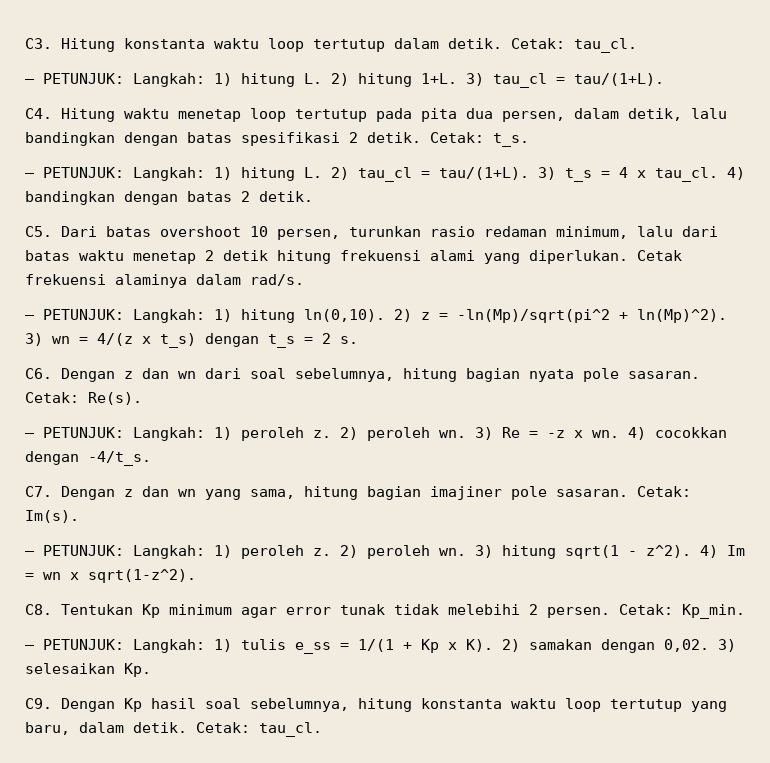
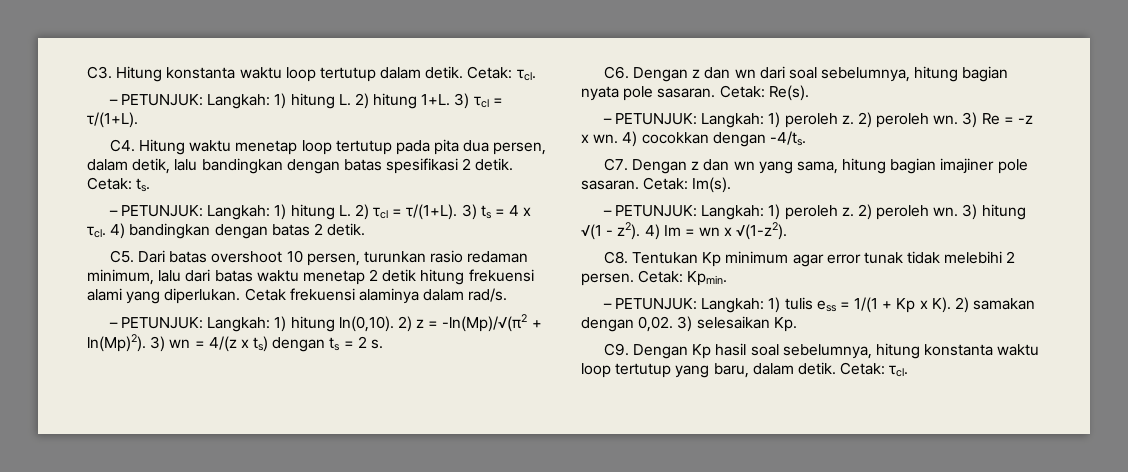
[574,38,637,53] tau_cl. -> [516,69,536,81] τcl.
[493,73,664,88] tau_cl = tau/(1+L). -> [473,96,503,108] [87,112,138,128] τcl = τ/(1+L).
[493,133,529,147] [25,167,592,182] t_s. // – PETUNJUK: Langkah: 1) hitung L. 2) tau_cl = tau/(1+L). 3) t_s -> [136,178,151,192] [108,204,491,220] ts. // – PETUNJUK: Langkah: 1) hitung L. 2) τcl = τ/(1+L). 3) ts
[655,167,718,182] tau_cl. -> [87,226,106,238] τcl.
[457,309,727,323] -ln(Mp)/sqrt(pi^2 + ln(Mp)^2). -> [442,314,542,332] [87,334,146,352] -ln(Mp)/√(π2 + ln(Mp)2).
[160,333,295,348] t_s) dengan t_s -> [253,336,340,352] ts) dengan ts
[88,451,151,466] -4/t_s. -> [769,131,806,146] -4/ts.
[565,545,691,559] sqrt(1 - z^2). -> [581,222,641,240] √(1 - z2).
[88,569,196,583] sqrt(1-z^2). -> [736,222,788,240] √(1-z2).
[682,604,745,619] Kp_min. -> [687,271,728,286] Kpmin.
[295,642,331,654] e_ss -> [816,300,836,312] ess
[259,722,322,737] tau_cl. -> [889,365,909,377] τcl.

